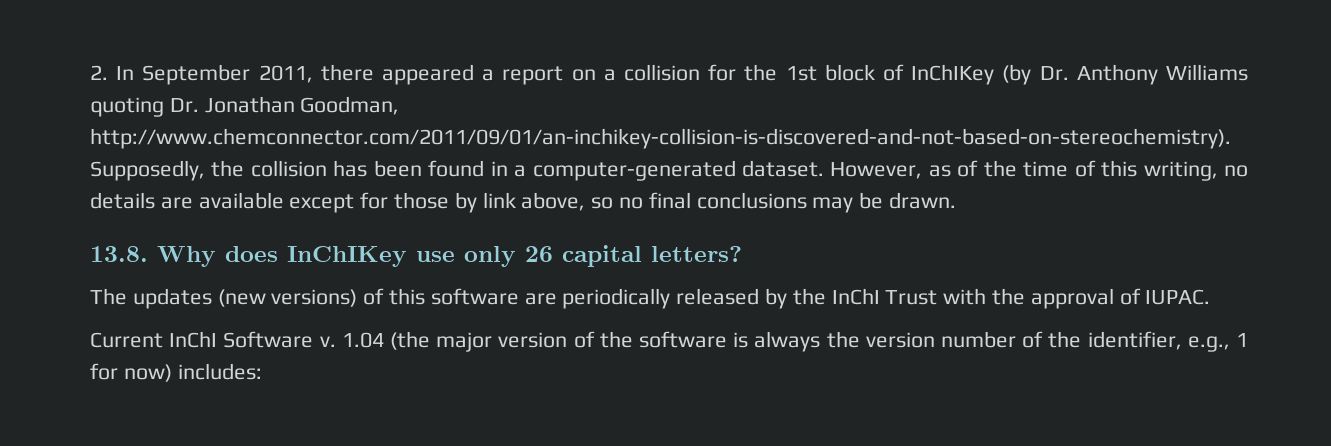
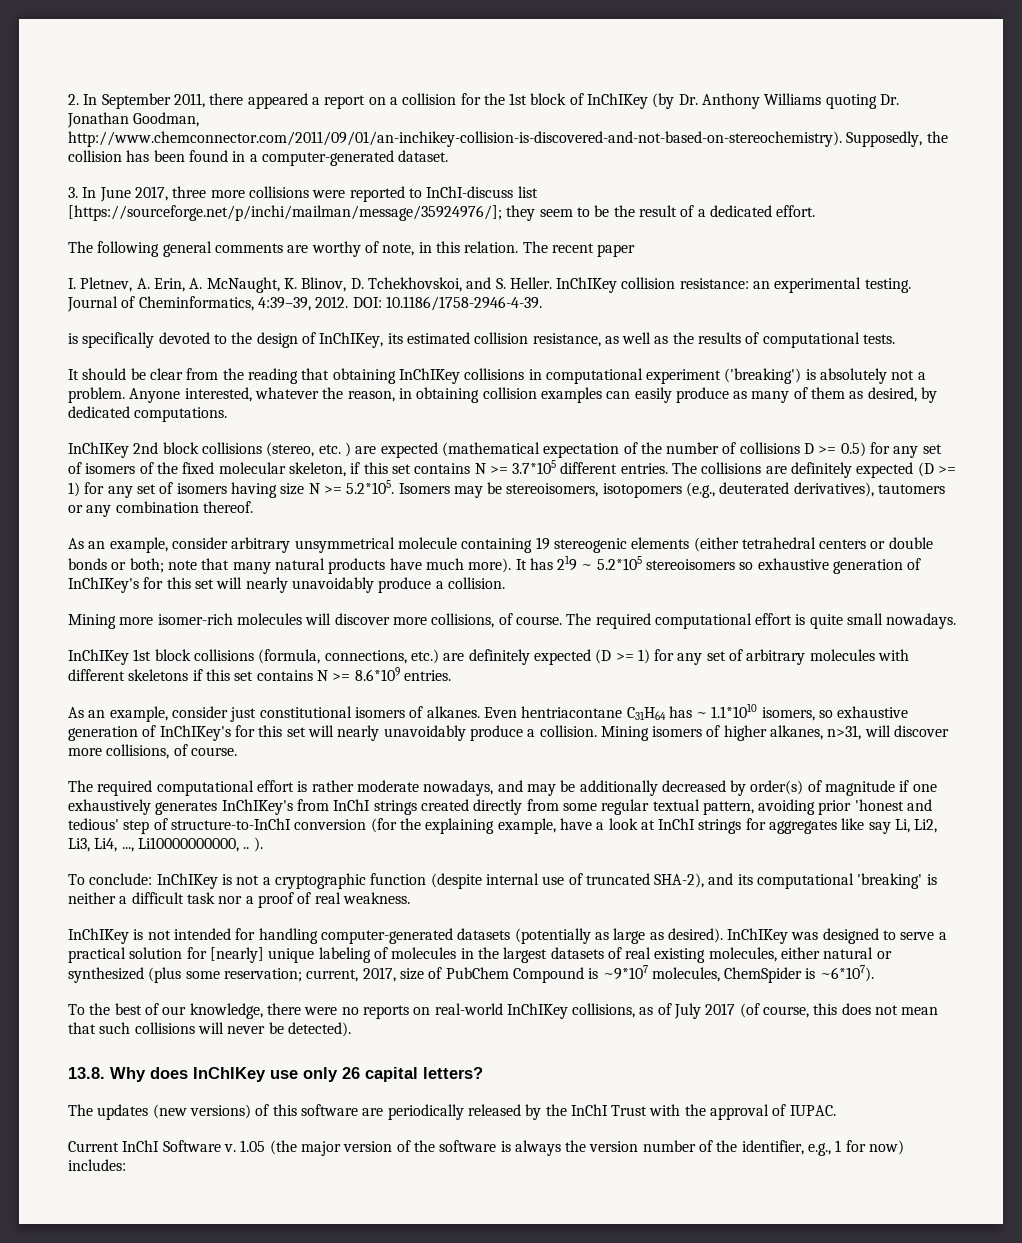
[830,160,1248,181] [90,192,957,213] However, as of the time of this writing, no details are available except for those by link above, so no final conclusions may be drawn. -> [68,186,538,202] [68,205,816,221] [68,241,636,257] [68,277,911,293] [67,296,542,312] [68,332,896,348] [68,368,926,384] [68,387,938,403] [68,406,228,422] [68,442,942,458] [68,460,957,478] [68,480,946,498] [68,501,253,517] [68,537,933,553] [68,555,922,574] [68,577,505,593] [68,613,957,629] [68,649,910,665] [68,667,451,681] [68,703,909,722] [68,725,950,741] [68,744,237,759] [68,780,937,796] [68,799,933,815] [68,818,938,834] [68,837,263,852] [68,873,937,889] [68,892,410,908] [68,928,947,944] [68,947,892,963] [68,965,874,983] [68,1003,939,1019] [68,1022,351,1037] // 3. In June 2017, three more collisions were reported to InChI-discuss list [https://sourceforge.net/p/inchi/mailman/message/35924976/]; they seem to be the result of a dedicated effort. // The following general comments are worthy of note, in this relation. The recent paper // I. Pletnev, A. Erin, A. McNaught, K. Blinov, D. Tchekhovskoi, and S. Heller. InChIKey collision resistance: an experimental testing. Journal of Cheminformatics, 4:39–39, 2012. DOI: 10.1186/1758-2946-4-39. // is specifically devoted to the design of InChIKey, its estimated collision resistance, as well as the results of computational tests. // It should be clear from the reading that obtaining InChIKey collisions in computational experiment ('breaking') is absolutely not a problem. Anyone interested, whatever the reason, in obtaining collision examples can easily produce as many of them as desired, by dedicated computations. // InChIKey 2nd block collisions (stereo, etc. ) are expected (mathematical expectation of the number of collisions D >= 0.5) for any set of isomers of the fixed molecular skeleton, if this set contains N >= 3.7*105 different entries. The collisions are definitely expected (D >= 1) for any set of isomers having size N >= 5.2*105. Isomers may be stereoisomers, isotopomers (e.g., deuterated derivatives), tautomers or any combination thereof. // As an example, consider arbitrary unsymmetrical molecule containing 19 stereogenic elements (either tetrahedral centers or double bonds or both; note that many natural products have much more). It has 219 ~ 5.2*105 stereoisomers so exhaustive generation of InChIKey's for this set will nearly unavoidably produce a collision. // Mining more isomer-rich molecules will discover more collisions, of course. The required computational effort is quite small nowadays. // InChIKey 1st block collisions (formula, connections, etc.) are definitely expected (D >= 1) for any set of arbitrary molecules with different skeletons if this set contains N >= 8.6*109 entries. // As an example, consider just constitutional isomers of alkanes. Even hentriacontane C31H64 has ~ 1.1*1010 isomers, so exhaustive generation of InChIKey's for this set will nearly unavoidably produce a collision. Mining isomers of higher alkanes, n>31, will discover more collisions, of course. // The required computational effort is rather moderate nowadays, and may be additionally decreased by order(s) of magnitude if one exhaustively generates InChIKey's from InChI strings created directly from some regular textual pattern, avoiding prior 'honest and tedious' step of structure-to-InChI conversion (for the explaining example, have a look at InChI strings for aggregates like say Li, Li2, Li3, Li4, ..., Li10000000000, .. ). // To conclude: InChIKey is not a cryptographic function (despite internal use of truncated SHA-2), and its computational 'breaking' is neither a difficult task nor a proof of real weakness. // InChIKey is not intended for handling computer-generated datasets (potentially as large as desired). InChIKey was designed to serve a practical solution for [nearly] unique labeling of molecules in the largest datasets of real existing molecules, either natural or synthesized (plus some reservation; current, 2017, size of PubChem Compound is ~9*107 molecules, ChemSpider is ~6*107). // To the best of our knowledge, there were no reports on real-world InChIKey collisions, as of July 2017 (of course, this does not mean that such collisions will never be detected).
[341,332,384,348] 1.04 -> [240,1140,266,1152] 1.05

